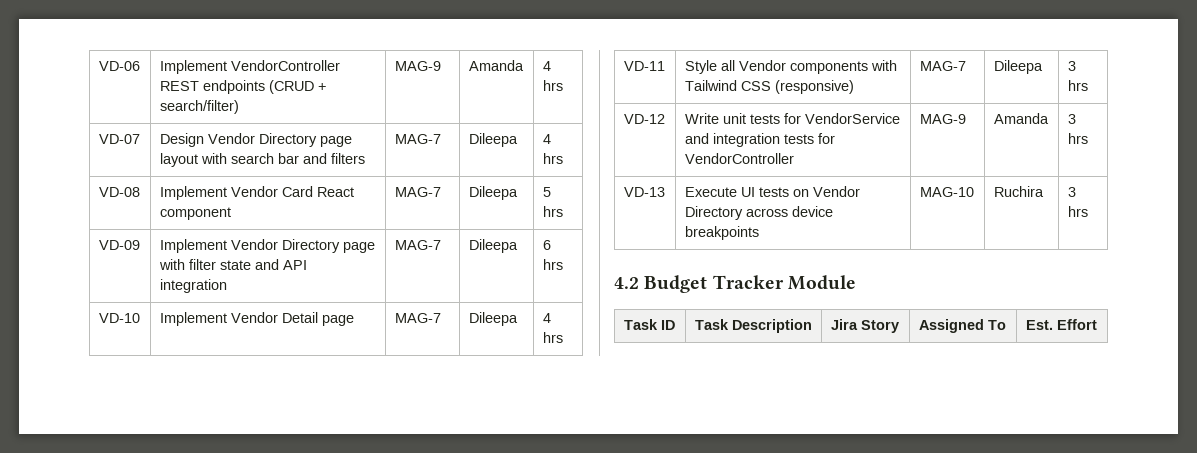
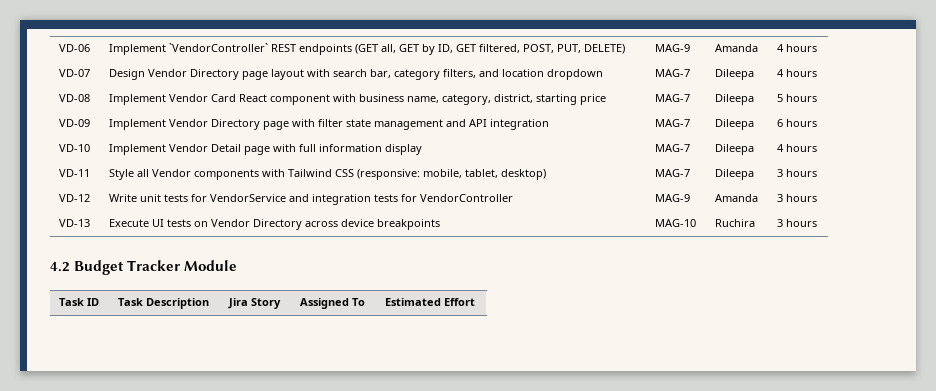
[230,60,340,71] VendorController -> [169,43,269,52] `VendorController`
[268,80,326,94] [159,100,239,114] (CRUD + search/filter) -> [355,44,626,55] (GET all, GET by ID, GET filtered, POST, PUT, DELETE)
[542,80,563,91] hrs -> [786,44,818,52] hours
[277,153,365,164] [394,134,441,144] [468,133,518,147] [542,134,551,144] [542,153,563,164] bar and filters | MAG-7 | Dileepa | 4 hrs -> [370,69,604,80] [655,69,691,77] [715,69,755,80] [777,69,818,77] bar, category filters, and location dropdown | MAG-7 | Dileepa | 4 hours
(231, 213) none -> [333,94,607,105] with business name, category, district, starting price
[542,206,563,217] hrs -> [786,94,818,102] hours
(251, 265) none -> [374,119,444,130] management
[542,259,563,270] hrs -> [786,119,818,127] hours
[394,313,441,323] [468,312,518,326] [542,313,551,323] [542,332,563,343] | MAG-7 | Dileepa | 4 hrs -> [273,144,423,155] [655,144,691,152] [715,144,755,155] [777,144,818,152] with full information display | MAG-7 | Dileepa | 4 hours
[774,80,854,94] (responsive) -> [357,169,547,180] (responsive: mobile, tablet, desktop)
[1067,80,1088,91] hrs -> [786,169,818,177] hours
[1067,133,1088,144] hrs -> [786,194,818,202] hours
[1067,206,1088,217] hrs -> [786,219,818,227] hours
[1025,320,1053,330] Est. -> [385,298,442,306] Estimated

